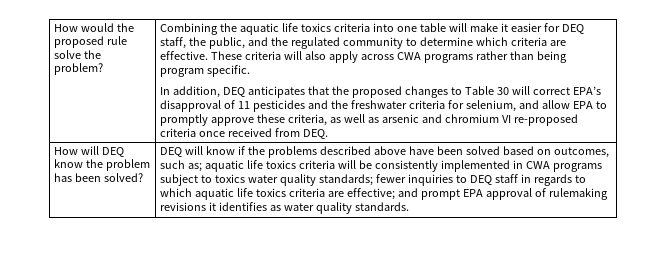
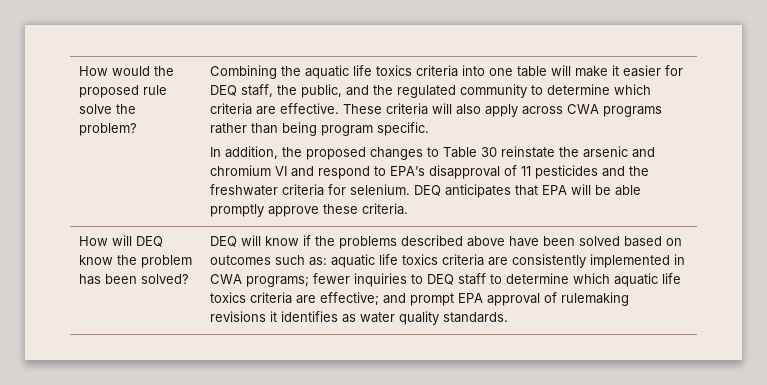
[223,86,330,98] DEQ anticipates that -> (279, 152) none
[511,86,570,95] will correct -> [501,146,656,158] [210,165,387,179] reinstate the arsenic and chromium VI and respond to
[465,100,607,112] [160,114,578,126] [160,128,329,139] selenium, and allow EPA to promptly approve these criteria, as well as arsenic and chromium VI re-proposed criteria once received from DEQ. -> [350,184,642,198] [210,203,409,217] selenium. DEQ anticipates that EPA will be able promptly approve these criteria.
[553,147,609,158] [160,160,373,172] outcomes, such as; aquatic life toxics criteria will be -> [210,254,509,268] outcomes such as: aquatic life toxics criteria are
[552,163,602,172] [160,174,374,186] programs subject to toxics water quality standards; -> [246,276,310,287] programs;
[520,174,586,186] in regards to -> [490,273,570,284] to determine

